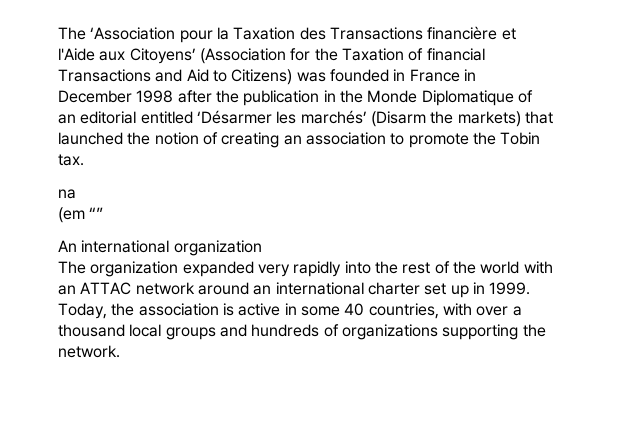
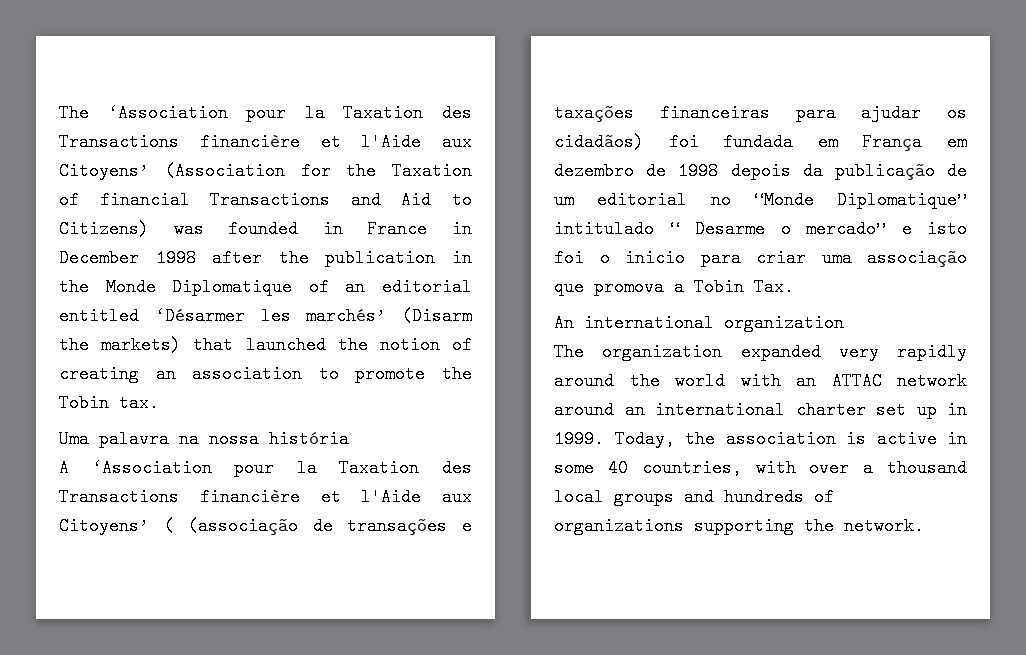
(84, 160) none -> [59,430,169,448] Uma palavra
[58,207,104,223] // (em “” -> [209,430,349,448] [59,459,472,477] [59,488,472,506] [59,517,472,535] [554,104,967,122] [554,133,967,151] [554,162,967,180] [554,191,967,209] [554,220,967,238] [554,249,967,267] [554,278,794,296] nossa história // A ‘Association pour la Taxation des Transactions financière et l'Aide aux Citoyens’ ( (associação de transações e taxações financeiras para ajudar os cidadãos) foi fundada em França em dezembro de 1998 depois da publicação de um editorial no “Monde Diplomatique” intitulado “ Desarme o mercado” e isto foi o inicio para criar uma associação que promova a Tobin Tax.
[344,261,450,274] into the rest of -> [554,372,614,390] around

